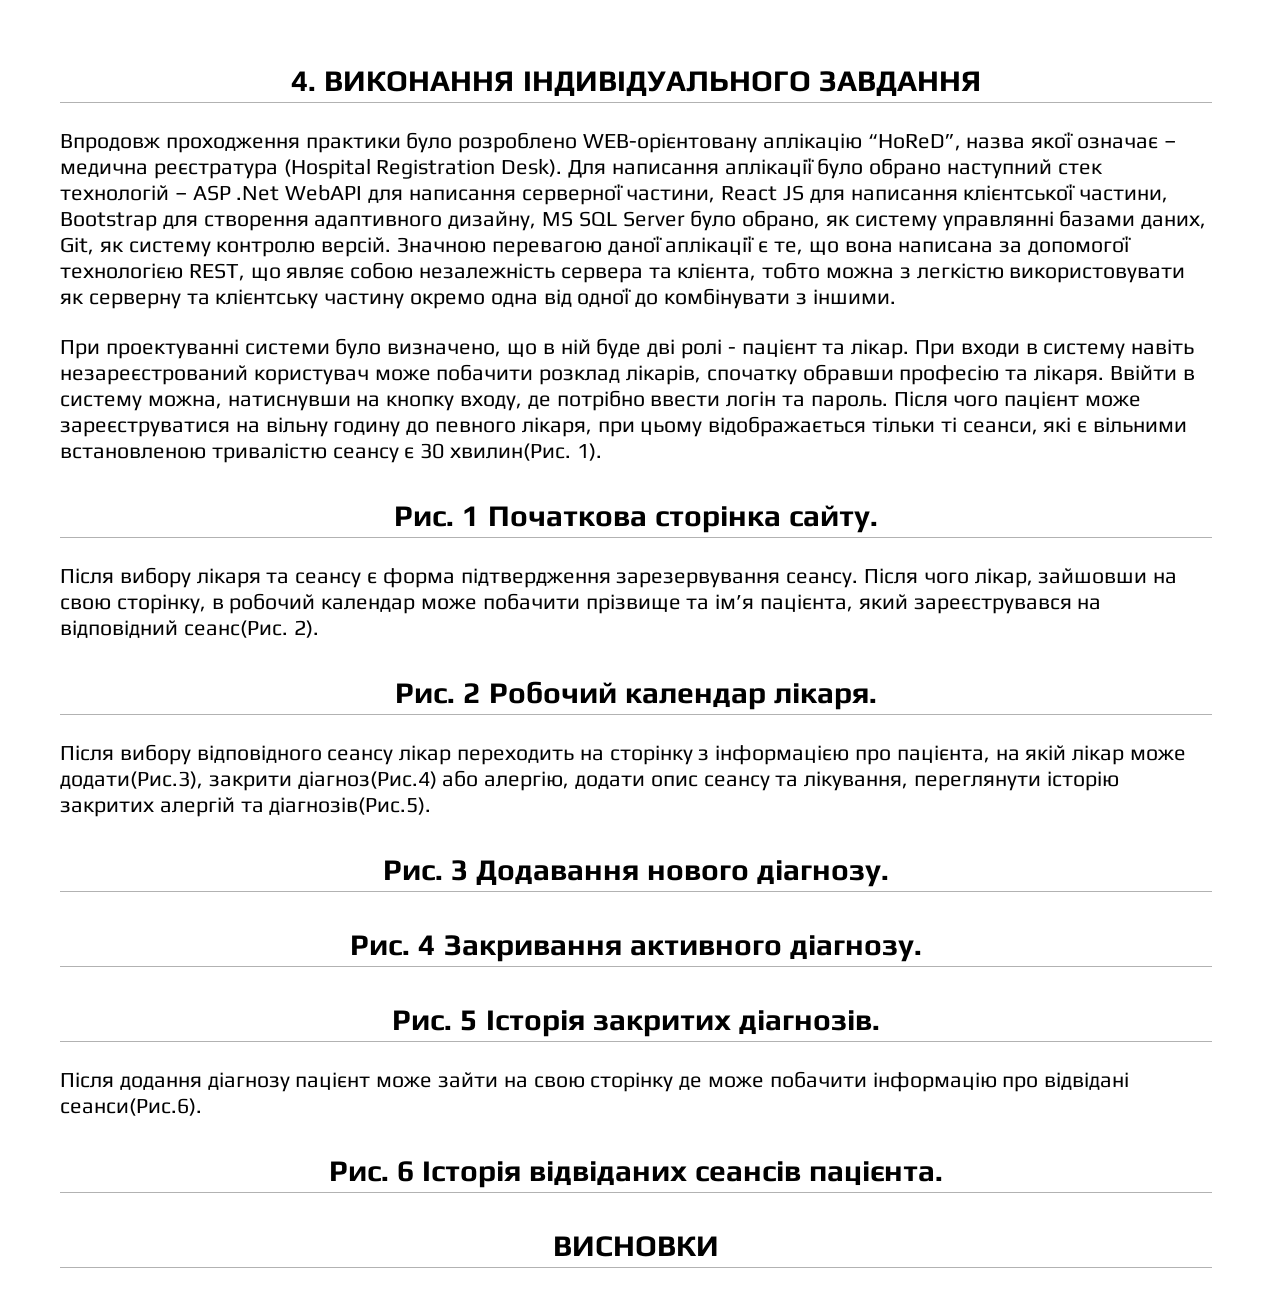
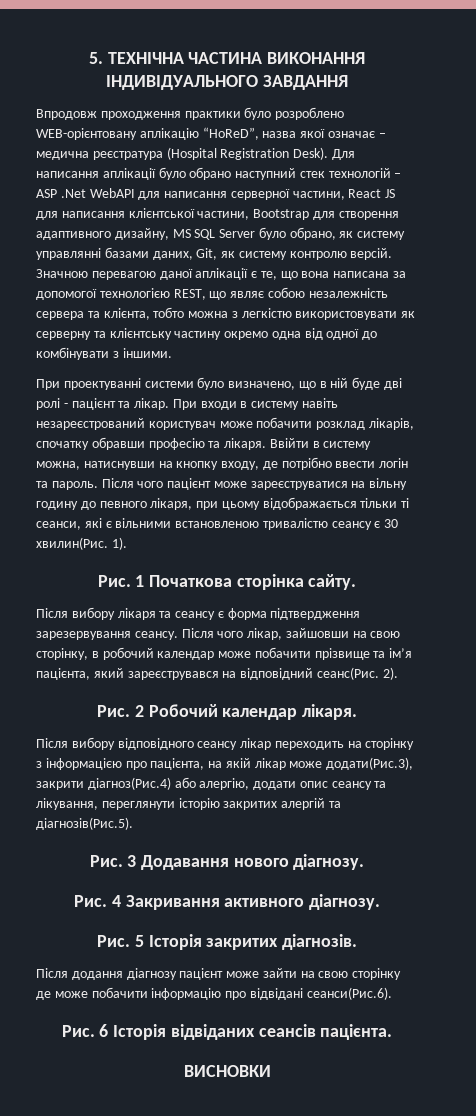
[291,71,317,91] 4. -> [88,52,263,64] 5. ТЕХНІЧНА ЧАСТИНА

